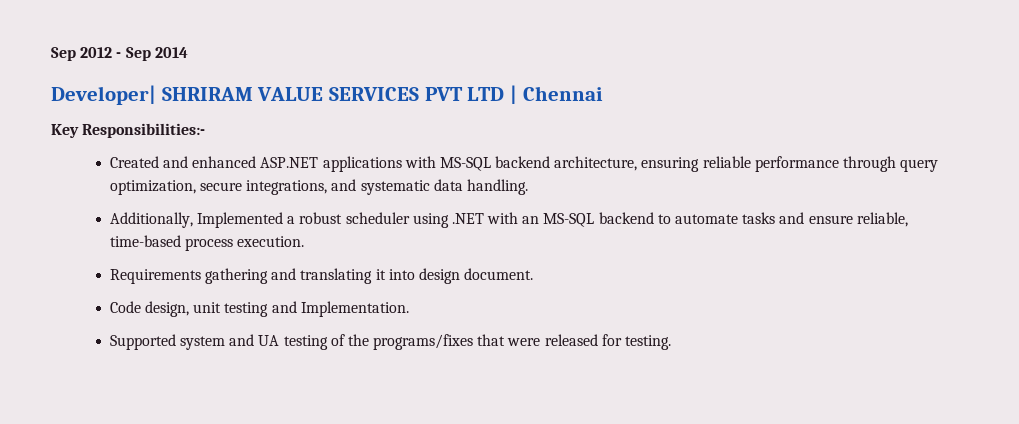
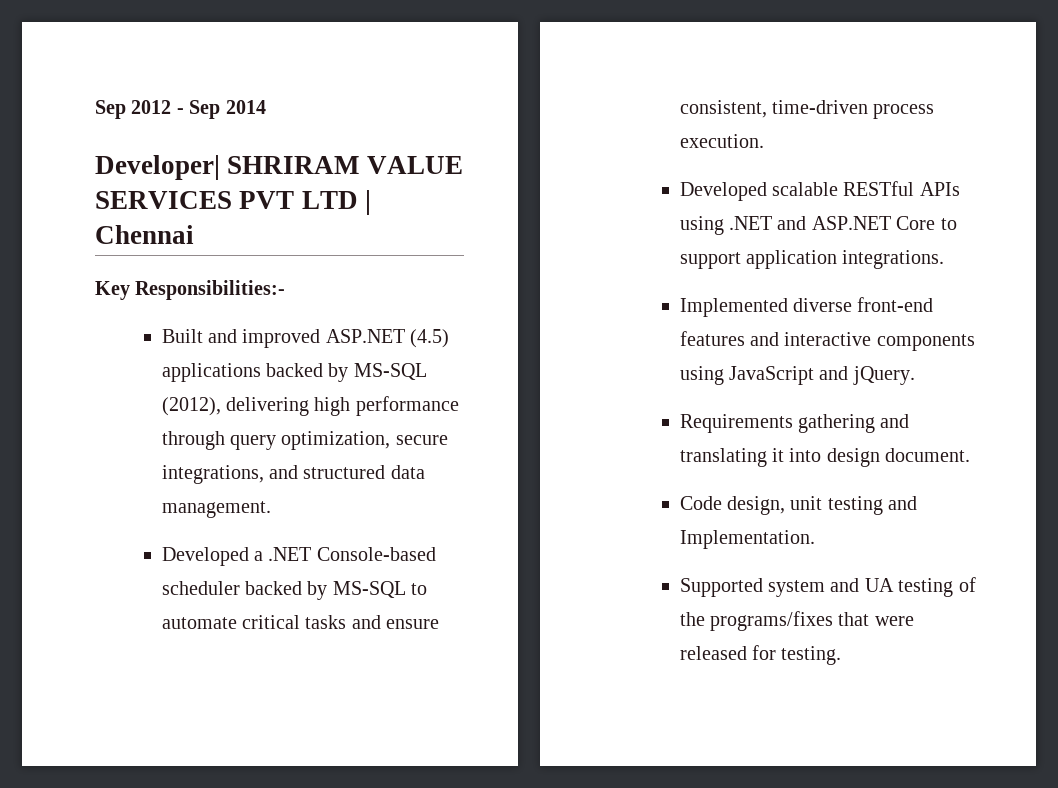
[109,156,751,172] Created and enhanced ASP.NET applications with MS-SQL backend architecture, ensuring reliable -> [161,329,450,348] [161,363,427,382] [161,397,351,416] Built and improved ASP.NET (4.5) applications backed by MS-SQL (2012), delivering high
[360,179,528,195] [109,212,654,228] systematic data handling. // Additionally, Implemented a robust scheduler using .NET with an MS-SQL backend -> [303,465,425,479] [161,501,271,518] [161,547,436,566] [161,581,406,600] structured data management. // Developed a .NET Console-based scheduler backed by MS-SQL
(739, 219) none -> [241,615,300,629] critical
[856,212,908,227] [109,235,181,247] reliable, time-based -> [679,100,868,118] consistent, time-driven
(305, 241) none -> [679,181,960,201] [679,216,957,235] [679,250,945,269] [679,297,934,317] [679,331,975,351] [679,366,915,385] // Developed scalable RESTful APIs using .NET and ASP.NET Core to support application integrations. // Implemented diverse front-end features and interactive components using JavaScript and jQuery.

